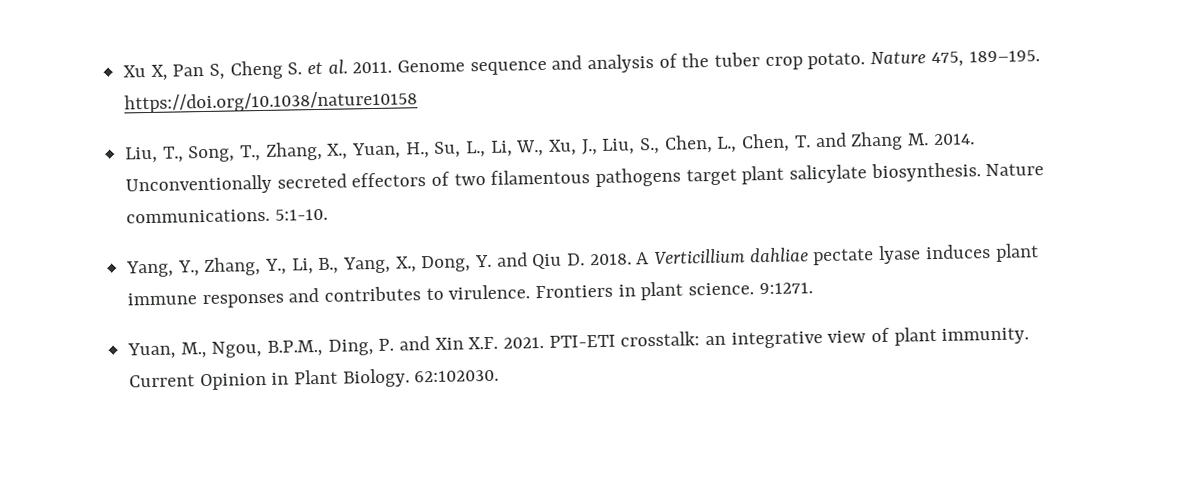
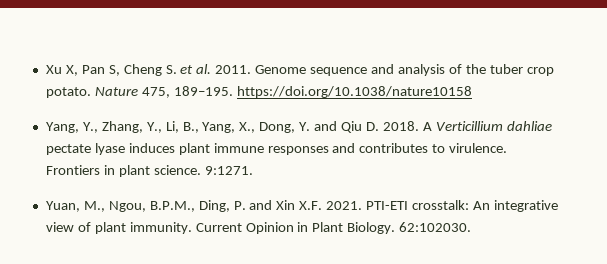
[125,131,975,164] [125,162,1045,196] [126,208,328,224] // Liu, T., Song, T., Zhang, X., Yuan, H., Su, L., Li, W., Xu, J., Liu, S., Chen, L., Chen, T. and Zhang M. 2014. Unconventionally secreted effectors of two filamentous pathogens target plant salicylate biosynthesis. Nature communications. 5:1-10. -> (472, 92) none
[705,335,727,346] an -> [472,201,490,210] An

